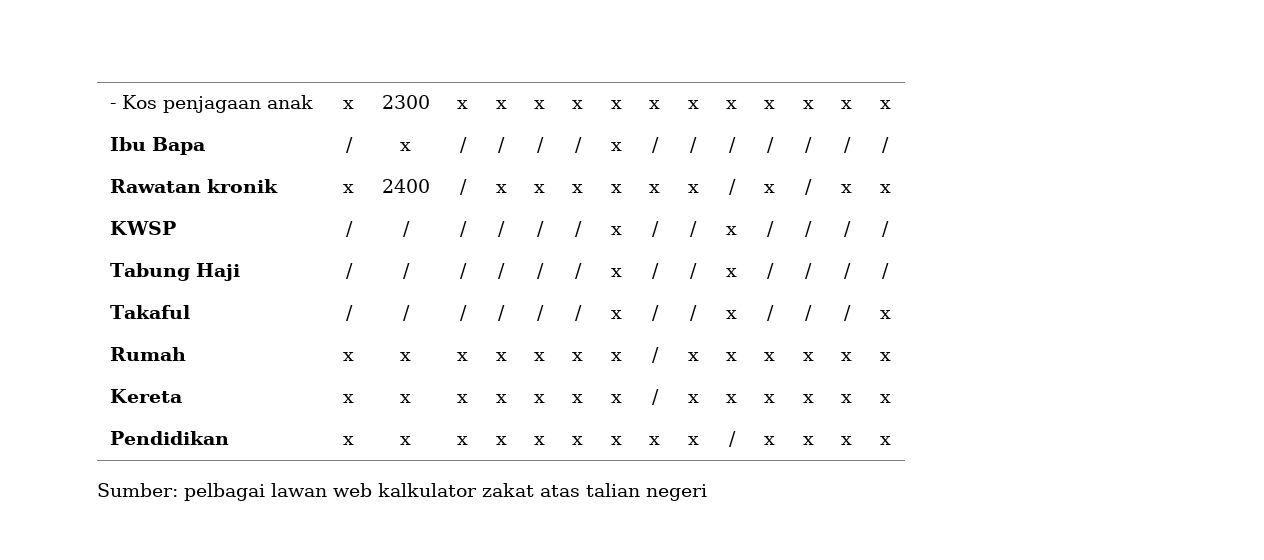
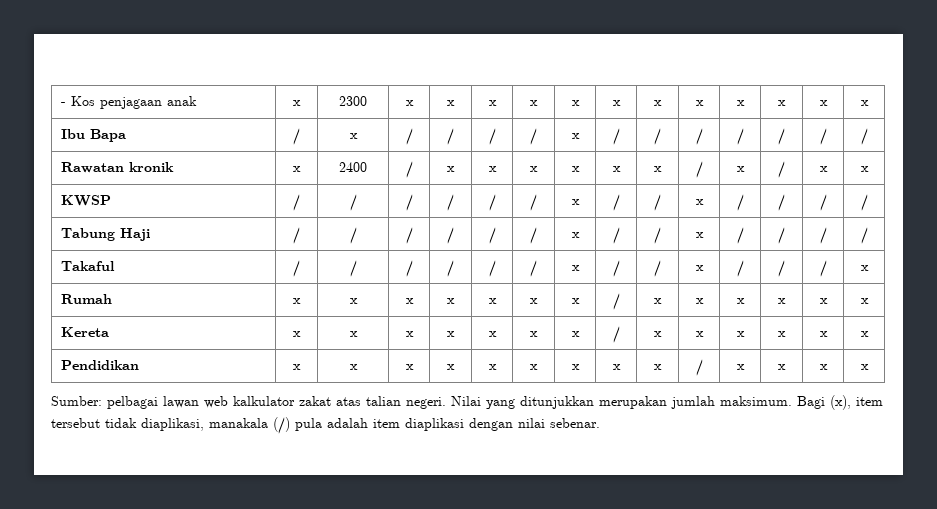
[646,484,707,501] negeri -> [406,395,883,410] [51,417,600,434] negeri. Nilai yang ditunjukkan merupakan jumlah maksimum. Bagi (x), item tersebut tidak diaplikasi, manakala (/) pula adalah item diaplikasi dengan nilai sebenar.

